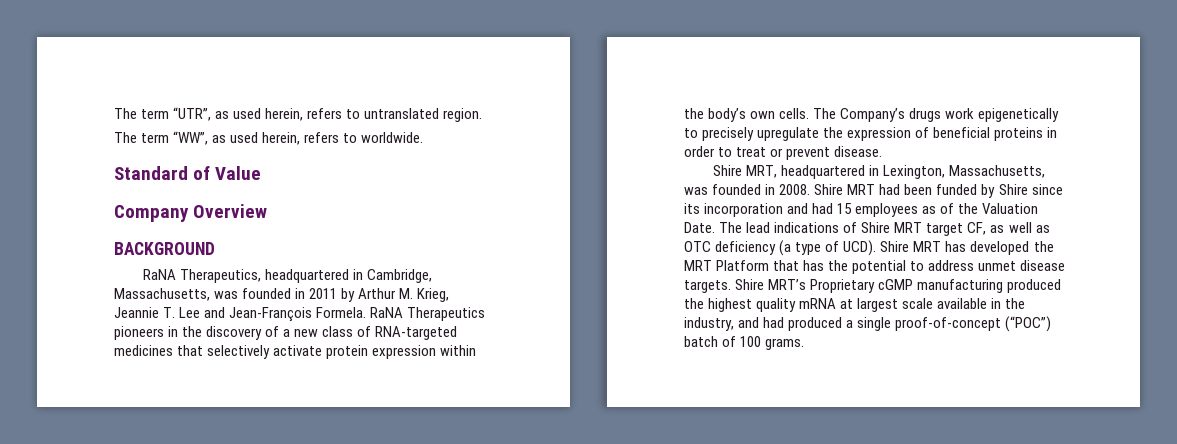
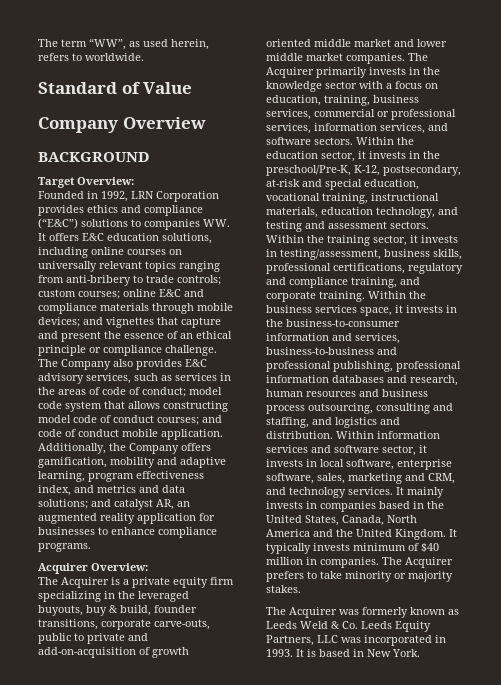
[114,107,483,122] [114,132,170,143] The term “UTR”, as used herein, refers to untranslated region. // The term -> [38,39,87,47] The term
[143,269,433,283] [114,288,450,302] [114,307,486,322] [114,326,458,340] [114,345,477,359] [684,108,1060,122] [684,127,1058,141] [684,146,883,160] [713,165,1046,179] [684,184,1063,198] [684,203,1039,217] [684,222,1050,236] [684,240,1054,256] [684,260,1066,274] [684,279,1062,293] [684,298,1026,312] [684,316,1052,332] [684,336,805,350] RaNA Therapeutics, headquartered in Cambridge, Massachusetts, was founded in 2011 by Arthur M. Krieg, Jeannie T. Lee and Jean-François Formela. RaNA Therapeutics pioneers in the discovery of a new class of RNA-targeted medicines that selectively activate protein expression within the body’s own cells. The Company’s drugs work epigenetically to precisely upregulate the expression of beneficial proteins in order to treat or prevent disease. // Shire MRT, headquartered in Lexington, Massachusetts, was founded in 2008. Shire MRT had been funded by Shire since its incorporation and had 15 employees as of the Valuation Date. The lead indications of Shire MRT target CF, as well as OTC deficiency (a type of UCD). Shire MRT has developed the MRT Platform that has the potential to address unmet disease targets. Shire MRT’s Proprietary cGMP manufacturing produced the highest quality mRNA at largest scale available in the industry, and had produced a single proof-of-concept (“POC”) batch of 100 grams. -> [38,177,134,188] [38,191,219,202] [38,205,203,216] [38,218,230,230] [38,233,212,244] [38,247,182,258] [38,261,220,272] [38,275,221,286] [38,289,204,299] [38,303,233,314] [38,317,221,328] [38,331,232,342] [38,345,217,356] [38,359,207,370] [38,373,231,384] [38,387,222,397] [38,401,228,412] [38,415,222,425] [38,429,223,440] [38,443,211,454] [38,457,226,468] [38,471,204,482] [38,485,185,496] [38,499,190,510] [38,513,215,524] [38,527,217,538] [38,543,91,552] [38,563,148,574] [38,577,234,588] [38,591,189,602] [38,605,197,616] [38,619,210,630] [38,633,148,644] [38,647,189,658] [266,39,447,47] [266,53,428,64] [266,67,440,78] [266,81,438,92] [266,95,419,106] [266,109,456,120] [266,123,448,134] [266,137,414,145] [266,151,440,162] [266,165,461,176] [266,179,419,190] [266,193,439,204] [266,207,458,218] [266,221,429,232] [266,235,458,246] [266,249,462,260] [266,263,463,274] [266,277,420,288] [266,291,426,302] [266,305,457,316] [266,319,400,327] [266,333,400,344] [266,347,397,355] [266,361,461,372] [266,375,458,386] [266,389,428,397] [266,403,453,414] [266,417,400,428] [266,431,440,439] [266,445,427,456] [266,459,452,470] [266,473,455,484] [266,487,444,498] [266,501,444,512] [266,515,417,526] [266,529,457,540] [266,543,439,554] [266,557,453,568] [266,571,453,582] [266,585,301,593] [266,607,459,618] [266,621,431,632] [266,635,446,646] [266,649,420,657] Target Overview: // Founded in 1992, LRN Corporation provides ethics and compliance (“E&C”) solutions to companies WW. It offers E&C education solutions, including online courses on universally relevant topics ranging from anti-bribery to trade controls; custom courses; online E&C and compliance materials through mobile devices; and vignettes that capture and present the essence of an ethical principle or compliance challenge. The Company also provides E&C advisory services, such as services in the areas of code of conduct; model code system that allows constructing model code of conduct courses; and code of conduct mobile application. Additionally, the Company offers gamification, mobility and adaptive learning, program effectiveness index, and metrics and data solutions; and catalyst AR, an augmented reality application for businesses to enhance compliance programs. // Acquirer Overview: // The Acquirer is a private equity firm specializing in the leveraged buyouts, buy & build, founder transitions, corporate carve-outs, public to private and add-on-acquisition of growth oriented middle market and lower middle market companies. The Acquirer primarily invests in the knowledge sector with a focus on education, training, business services, commercial or professional services, information services, and software sectors. Within the education sector, it invests in the preschool/Pre-K, K-12, postsecondary, at-risk and special education, vocational training, instructional materials, education technology, and testing and assessment sectors. Within the training sector, it invests in testing/assessment, business skills, professional certifications, regulatory and compliance training, and corporate training. Within the business services space, it invests in the business-to-consumer information and services, business-to-business and professional publishing, professional information databases and research, human resources and business process outsourcing, consulting and staffing, and logistics and distribution. Within information services and software sector, it invests in local software, enterprise software, sales, marketing and CRM, and technology services. It mainly invests in companies based in the United States, Canada, North America and the United Kingdom. It typically invests minimum of $40 million in companies. The Acquirer prefers to take minority or majority stakes. // The Acquirer was formerly known as Leeds Weld & Co. Leeds Equity Partners, LLC was incorporated in 1993. It is based in New York.

